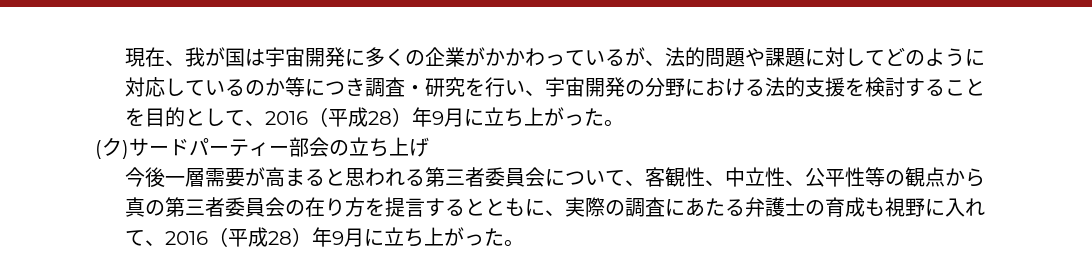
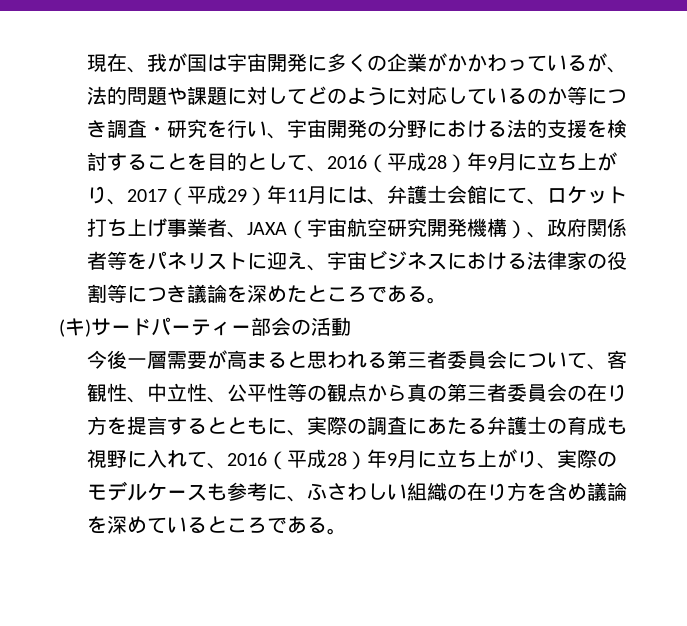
[564,108,605,126] った -> [86,185,627,206] [86,218,627,239] [86,250,627,271] [86,284,427,303] り、2017（平成29）年11月には、弁護士会館にて、ロケット打ち上げ事業者、JAXA（宇宙航空研究開発機構）、政府関係者等をパネリストに迎え、宇宙ビジネスにおける法律家の役割等につき議論を深めたところである
[102,137,122,156] ク -> [65,318,85,336] キ
[349,137,429,157] 立ち上げ -> [311,317,351,336] 活動
[464,228,505,246] った -> [516,449,617,469] [86,481,627,502] [86,515,327,534] り、実際のモデルケースも参考に、ふさわしい組織の在り方を含め議論を深めているところである

